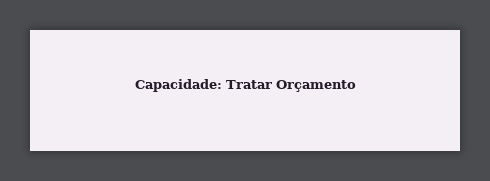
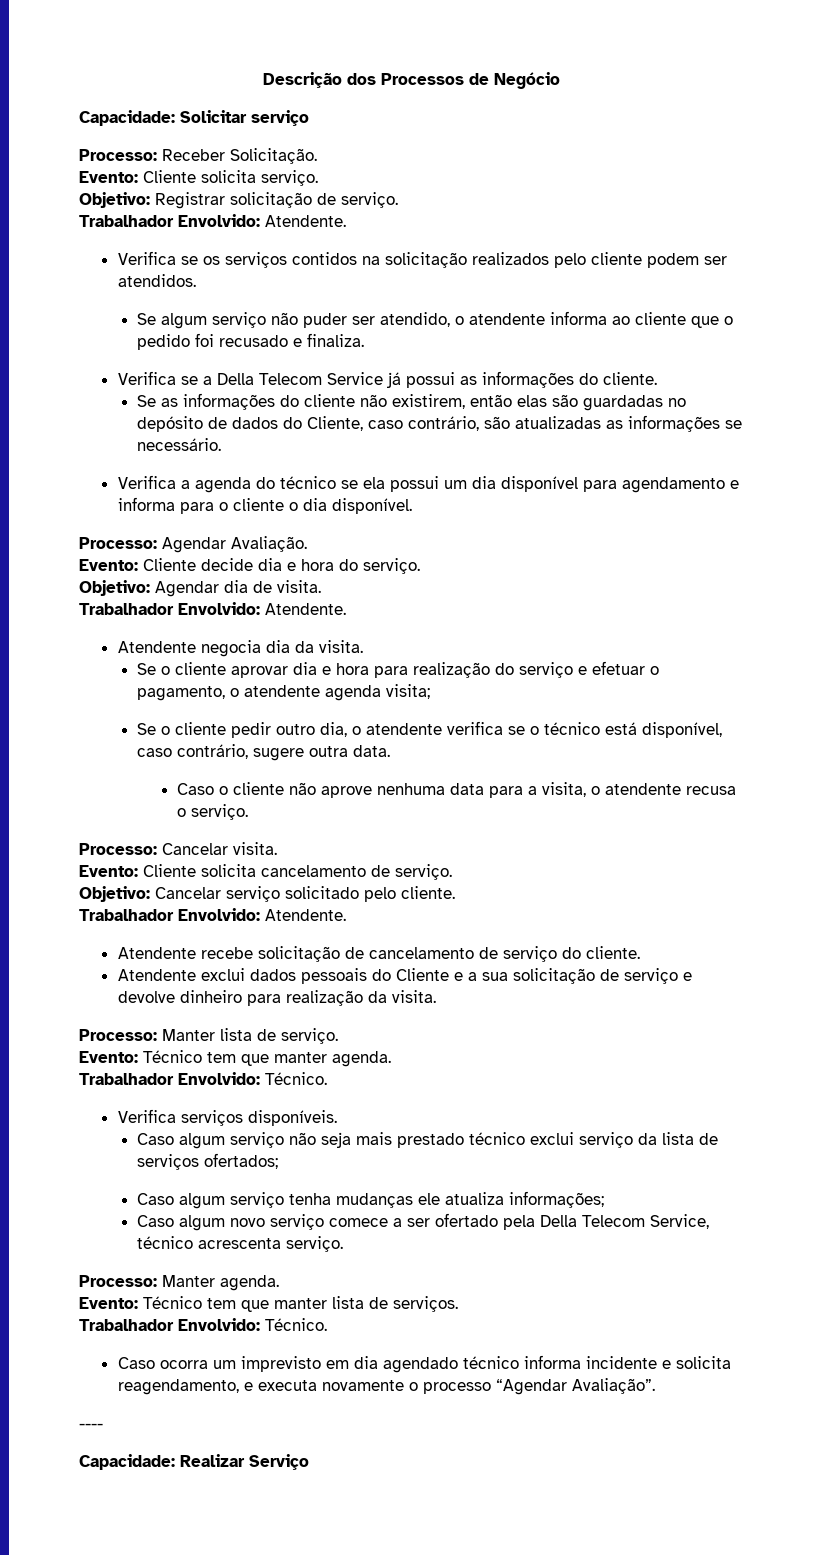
[134,79,356,92] Capacidade: Tratar Orçamento -> [263,72,560,89] [79,110,309,126] [79,148,317,164] [79,170,318,186] [79,192,398,209] [79,214,346,227] [117,251,727,268] [117,274,196,287] [137,311,734,329] [137,333,365,350] [117,371,657,388] [137,393,687,411] [137,415,743,432] [137,438,222,451] [117,475,739,493] [117,497,412,514] [79,536,307,553] [79,558,420,574] [79,580,321,597] [79,602,346,615] [117,640,363,657] [137,661,660,678] [137,684,431,701] [137,721,723,738] [137,744,391,761] [176,782,736,798] [176,804,248,820] [79,842,277,855] [79,864,452,880] [79,886,455,902] [79,908,346,921] [117,946,640,962] [117,968,692,984] [117,990,436,1006] [79,1028,338,1044] [79,1050,391,1067] [79,1072,327,1085] [117,1109,337,1126] [137,1132,719,1149] [137,1153,279,1170] [137,1191,605,1209] [137,1213,710,1231] [137,1236,344,1252] [79,1275,279,1291] [79,1296,458,1312] [79,1318,327,1331] [117,1355,731,1373] [117,1378,655,1395] [79,1423,103,1429] [79,1454,309,1470] Descrição dos Processos de Negócio // Capacidade: Solicitar serviço // Processo: Receber Solicitação. // Evento: Cliente solicita serviço. // Objetivo: Registrar solicitação de serviço. // Trabalhador Envolvido: Atendente. // Verifica se os serviços contidos na solicitação realizados pelo cliente podem ser atendidos. // Se algum serviço não puder ser atendido, o atendente informa ao cliente que o pedido foi recusado e finaliza. // Verifica se a Della Telecom Service já possui as informações do cliente. // Se as informações do cliente não existirem, então elas são guardadas no depósito de dados do Cliente, caso contrário, são atualizadas as informações se necessário. // Verifica a agenda do técnico se ela possui um dia disponível para agendamento e informa para o cliente o dia disponível. // Processo: Agendar Avaliação. // Evento: Cliente decide dia e hora do serviço. // Objetivo: Agendar dia de visita. // Trabalhador Envolvido: Atendente. // Atendente negocia dia da visita. // Se o cliente aprovar dia e hora para realização do serviço e efetuar o pagamento, o atendente agenda visita; // Se o cliente pedir outro dia, o atendente verifica se o técnico está disponível, caso contrário, sugere outra data. // Caso o cliente não aprove nenhuma data para a visita, o atendente recusa o serviço. // Processo: Cancelar visita. // Evento: Cliente solicita cancelamento de serviço. // Objetivo: Cancelar serviço solicitado pelo cliente. // Trabalhador Envolvido: Atendente. // Atendente recebe solicitação de cancelamento de serviço do cliente. // Atendente exclui dados pessoais do Cliente e a sua solicitação de serviço e devolve dinheiro para realização da visita. // Processo: Manter lista de serviço. // Evento: Técnico tem que manter agenda. // Trabalhador Envolvido: Técnico. // Verifica serviços disponíveis. // Caso algum serviço não seja mais prestado técnico exclui serviço da lista de serviços ofertados; // Caso algum serviço tenha mudanças ele atualiza informações; // Caso algum novo serviço comece a ser ofertado pela Della Telecom Service, técnico acrescenta serviço. // Processo: Manter agenda. // Evento: Técnico tem que manter lista de serviços. // Trabalhador Envolvido: Técnico. // Caso ocorra um imprevisto em dia agendado técnico informa incidente e solicita reagendamento, e executa novamente o processo “Agendar Avaliação”. // ---- // Capacidade: Realizar Serviço

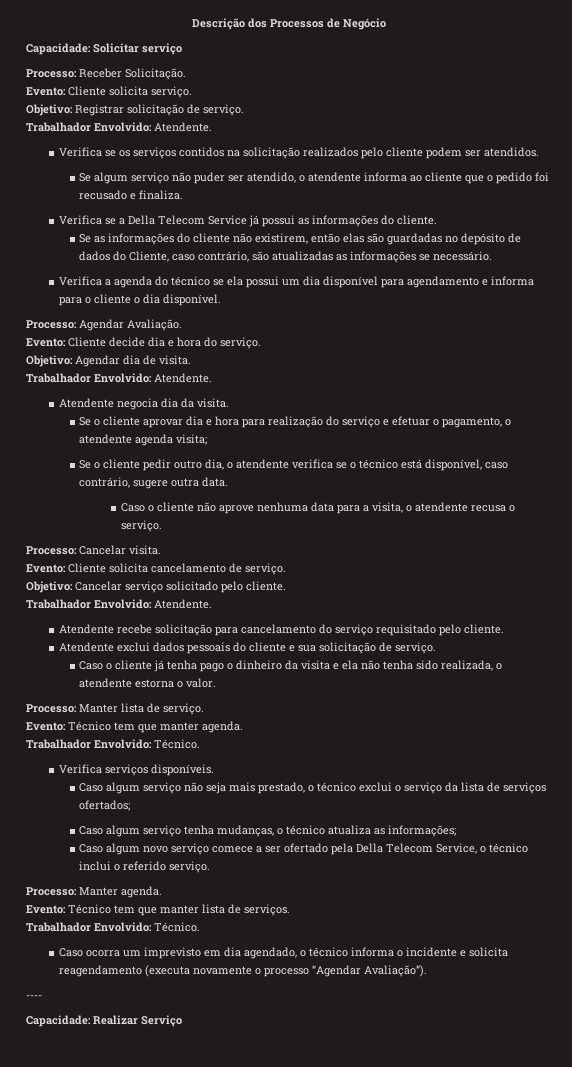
[344,946,581,962] de cancelamento de serviço do -> [214,624,461,636] para cancelamento do serviço requisitado pelo
[395,968,692,984] [117,990,436,1006] Cliente e a sua solicitação de serviço e devolve dinheiro para realização da visita. -> [248,642,436,654] [79,660,503,672] [79,678,217,688] cliente e sua solicitação de serviço. // Caso o cliente já tenha pago o dinheiro da visita e ela não tenha sido realizada, o atendente estorna o valor.
[397,1133,465,1148] prestado -> [258,782,315,794] prestado, o
(575, 1138) none -> [395,785,402,792] o
[336,1192,505,1208] mudanças ele atualiza -> [217,825,386,837] mudanças, o técnico atualiza as
[137,1236,282,1249] técnico acrescenta -> [480,843,529,853] [79,861,167,871] o técnico inclui o referido
[382,1357,458,1373] agendado -> [243,947,306,959] agendado, o
(581, 1362) none -> [396,950,403,957] o
[117,1379,317,1395] reagendamento, e executa -> [58,965,190,977] reagendamento (executa
[571,1378,655,1394] Avaliação”. -> [363,965,427,977] Avaliação”).

